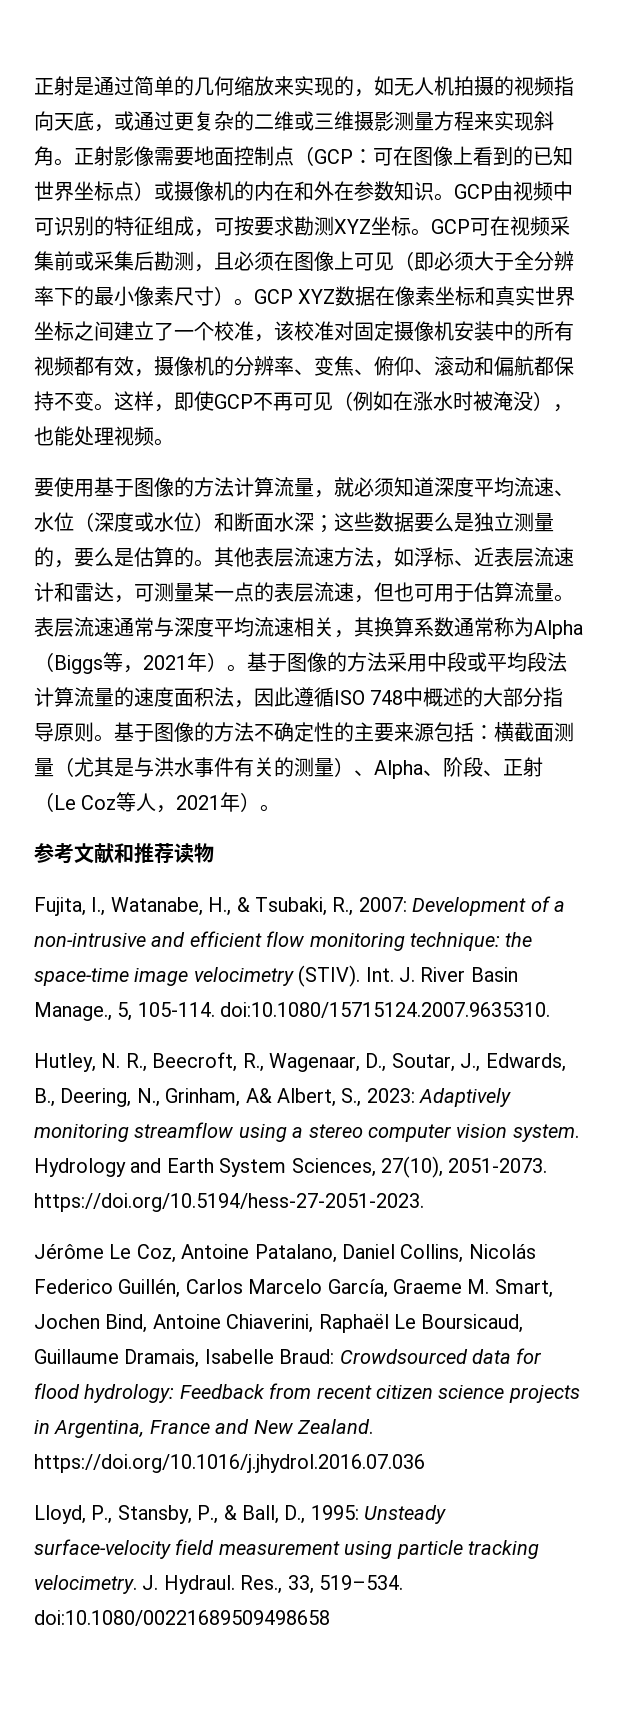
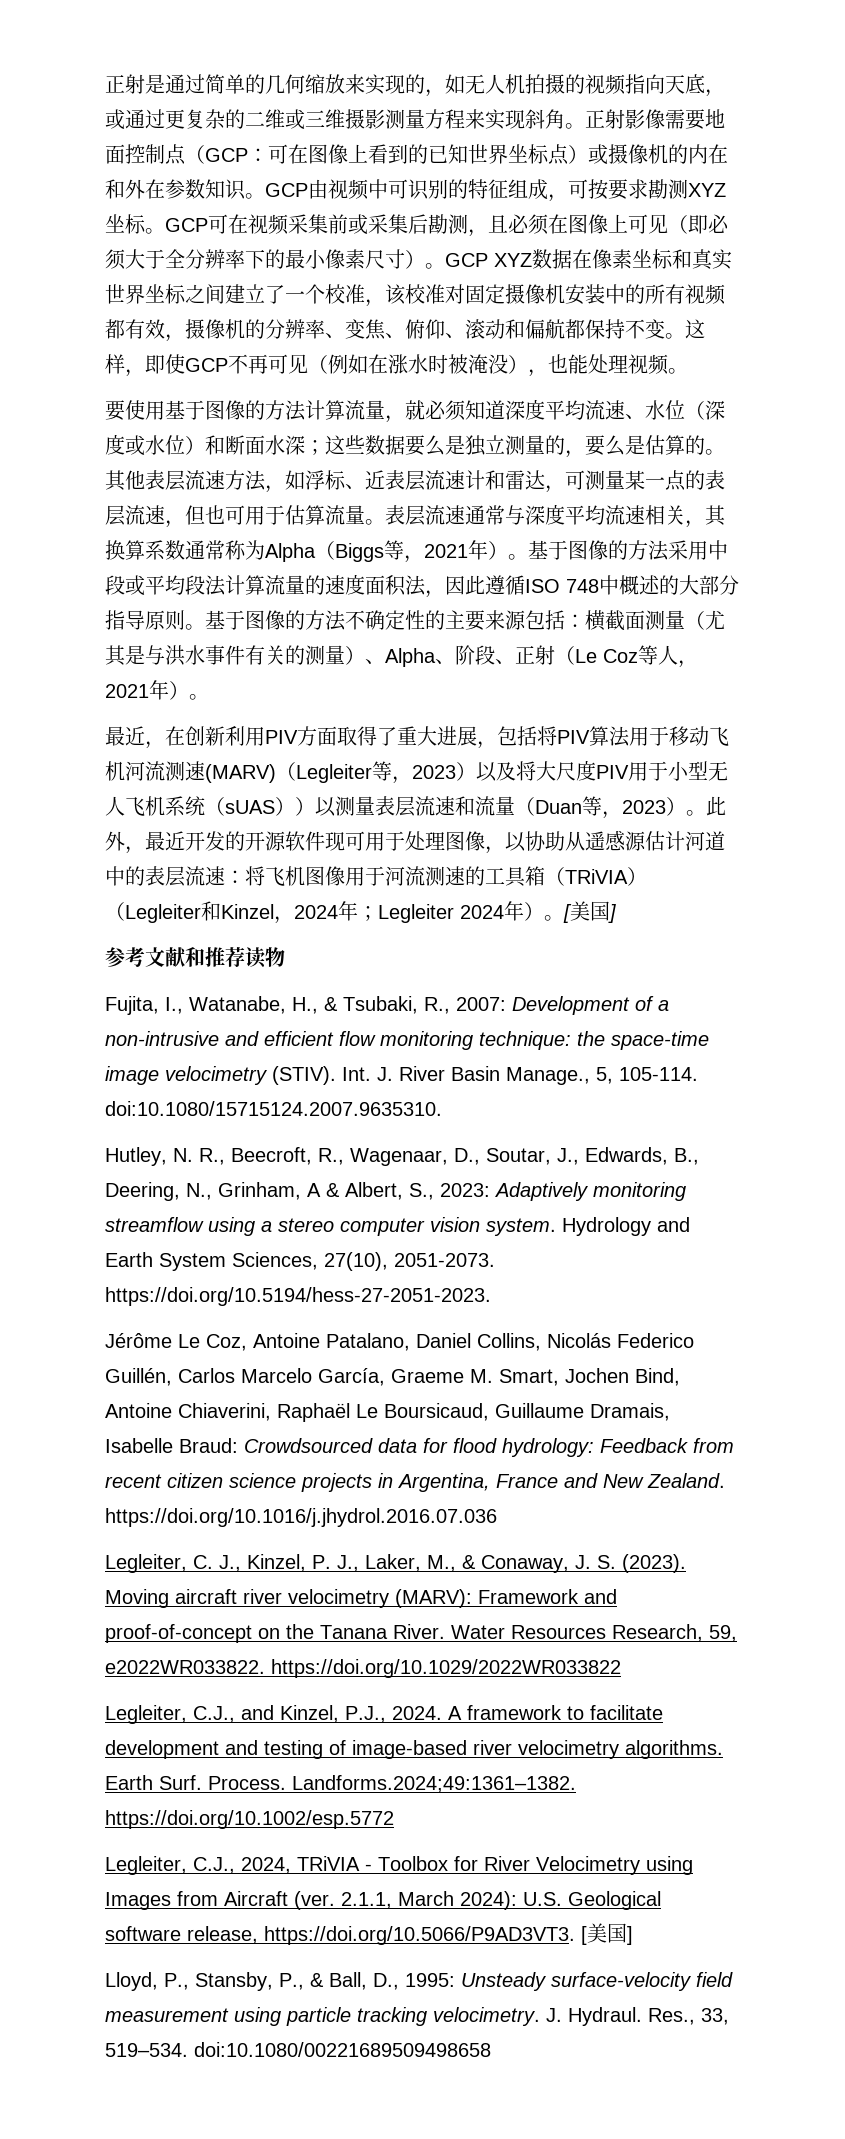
(281, 808) none -> [105,726,729,749] [105,760,728,784] [105,796,726,819] [105,830,725,854] [105,866,647,887] [105,901,616,924] // 最近，在创新利用PIV方面取得了重大进展，包括将PIV算法用于移动飞机河流测速(MARV)（Legleiter等，2023）以及将大尺度PIV用于小型无人飞机系统（sUAS））以测量表层流速和流量（Duan等，2023）。此外，最近开发的开源软件现可用于处理图像，以协助从遥感源估计河道中的表层流速：将飞机图像用于河流测速的工具箱（TRiVIA）（Legleiter和Kinzel，2024年；Legleiter 2024年）。[美国]
[245,1088,272,1103] A& -> [307,1183,340,1197] A &
(425, 1463) none -> [105,1554,686,1573] [105,1589,617,1608] [105,1624,737,1643] [105,1659,621,1678] [105,1705,663,1724] [105,1740,723,1759] [105,1775,576,1793] [105,1810,394,1829] [105,1856,693,1875] [105,1891,661,1910] [105,1923,633,1945] // Legleiter, C. J., Kinzel, P. J., Laker, M., & Conaway, J. S. (2023). Moving aircraft river velocimetry (MARV): Framework and proof-of-concept on the Tanana River. Water Resources Research, 59, e2022WR033822. https://doi.org/10.1029/2022WR033822 // Legleiter, C.J., and Kinzel, P.J., 2024. A framework to facilitate development and testing of image-based river velocimetry algorithms. Earth Surf. Process. Landforms.2024;49:1361–1382. https://doi.org/10.1002/esp.5772 // Legleiter, C.J., 2024, TRiVIA - Toolbox for River Velocimetry using Images from Aircraft (ver. 2.1.1, March 2024): U.S. Geological software release, https://doi.org/10.5066/P9AD3VT3. [美国]

